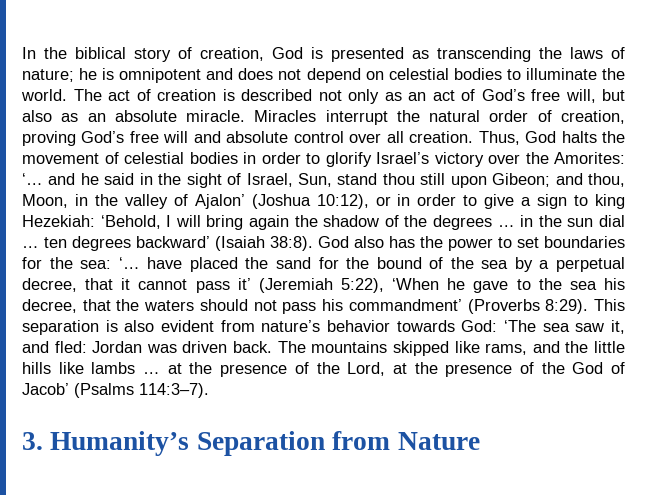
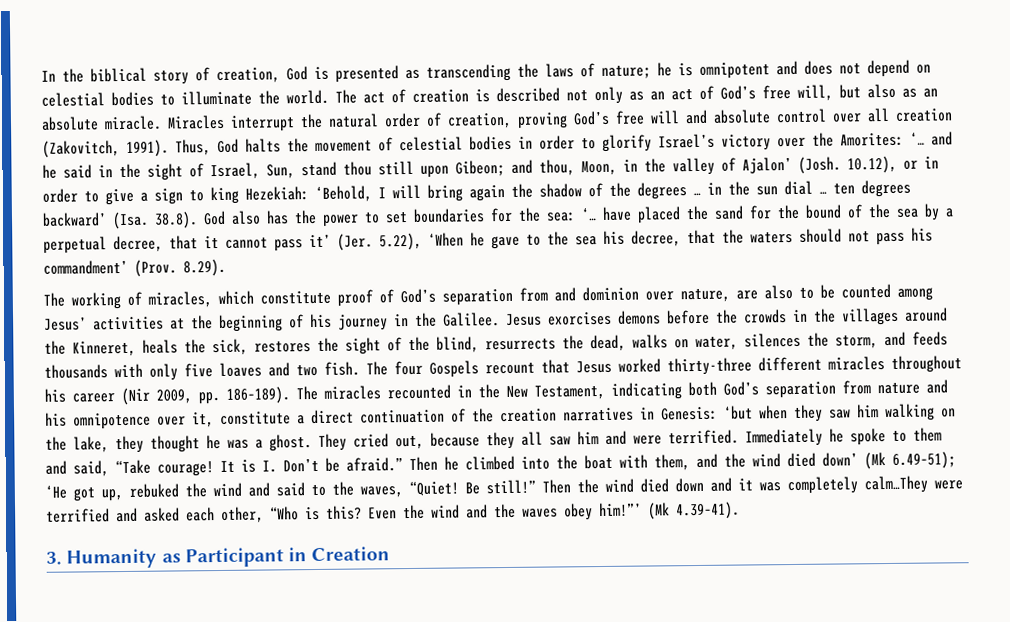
[409,131,474,143] creation. -> [895,108,953,122] [42,139,169,158] creation (Zakovitch, 1991).
[251,194,369,209] (Joshua 10:12), -> [798,155,897,174] (Josh. 10.12),
[215,236,313,251] (Isaiah 38:8). -> [112,211,198,230] (Isa. 38.8).
[258,278,384,293] (Jeremiah 5:22), -> [337,232,422,251] (Jer. 5.22),
[467,299,626,314] [22,320,625,335] [22,341,626,356] [22,362,625,377] [22,383,209,398] [22,431,480,456] (Proverbs 8:29). This separation is also evident from nature’s behavior towards God: ‘The sea saw it, and fled: Jordan was driven back. The mountains skipped like rams, and the little hills like lambs … at the presence of the Lord, at the presence of the God of Jacob’ (Psalms 114:3–7). // 3. Humanity’s Separation from Nature -> [134,258,226,277] [43,283,933,310] [44,307,948,332] [44,331,948,357] [44,355,962,381] [44,379,948,406] [45,403,956,430] [45,427,942,454] [45,451,956,477] [45,475,963,502] [46,501,740,523] [46,546,391,569] (Prov. 8.29). // The working of miracles, which constitute proof of God’s separation from and dominion over nature, are also to be counted among Jesus’ activities at the beginning of his journey in the Galilee. Jesus exorcises demons before the crowds in the villages around the Kinneret, heals the sick, restores the sight of the blind, resurrects the dead, walks on water, silences the storm, and feeds thousands with only five loaves and two fish. The four Gospels recount that Jesus worked thirty-three different miracles throughout his career (Nir 2009, pp. 186–189). The miracles recounted in the New Testament, indicating both God’s separation from nature and his omnipotence over it, constitute a direct continuation of the creation narratives in Genesis: ‘but when they saw him walking on the lake, they thought he was a ghost. They cried out, because they all saw him and were terrified. Immediately he spoke to them and said, “Take courage! It is I. Don’t be afraid.” Then he climbed into the boat with them, and the wind died down’ (Mk 6.49–51); ‘He got up, rebuked the wind and said to the waves, “Quiet! Be still!” Then the wind died down and it was completely calm…They were terrified and asked each other, “Who is this? Even the wind and the waves obey him!”’ (Mk 4.39–41). // 3. Humanity as Participant in Creation

